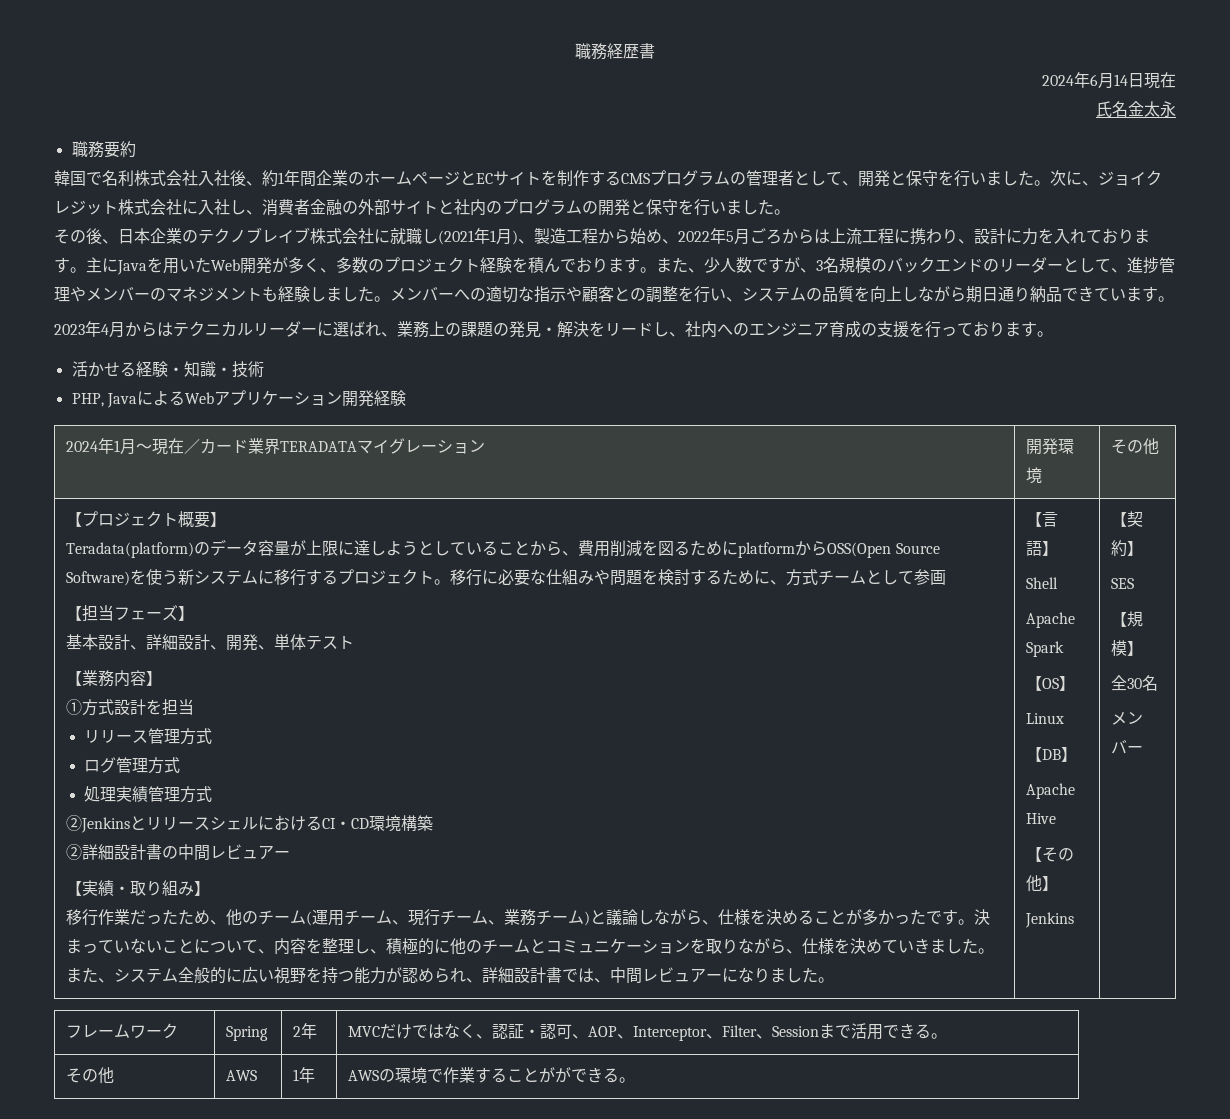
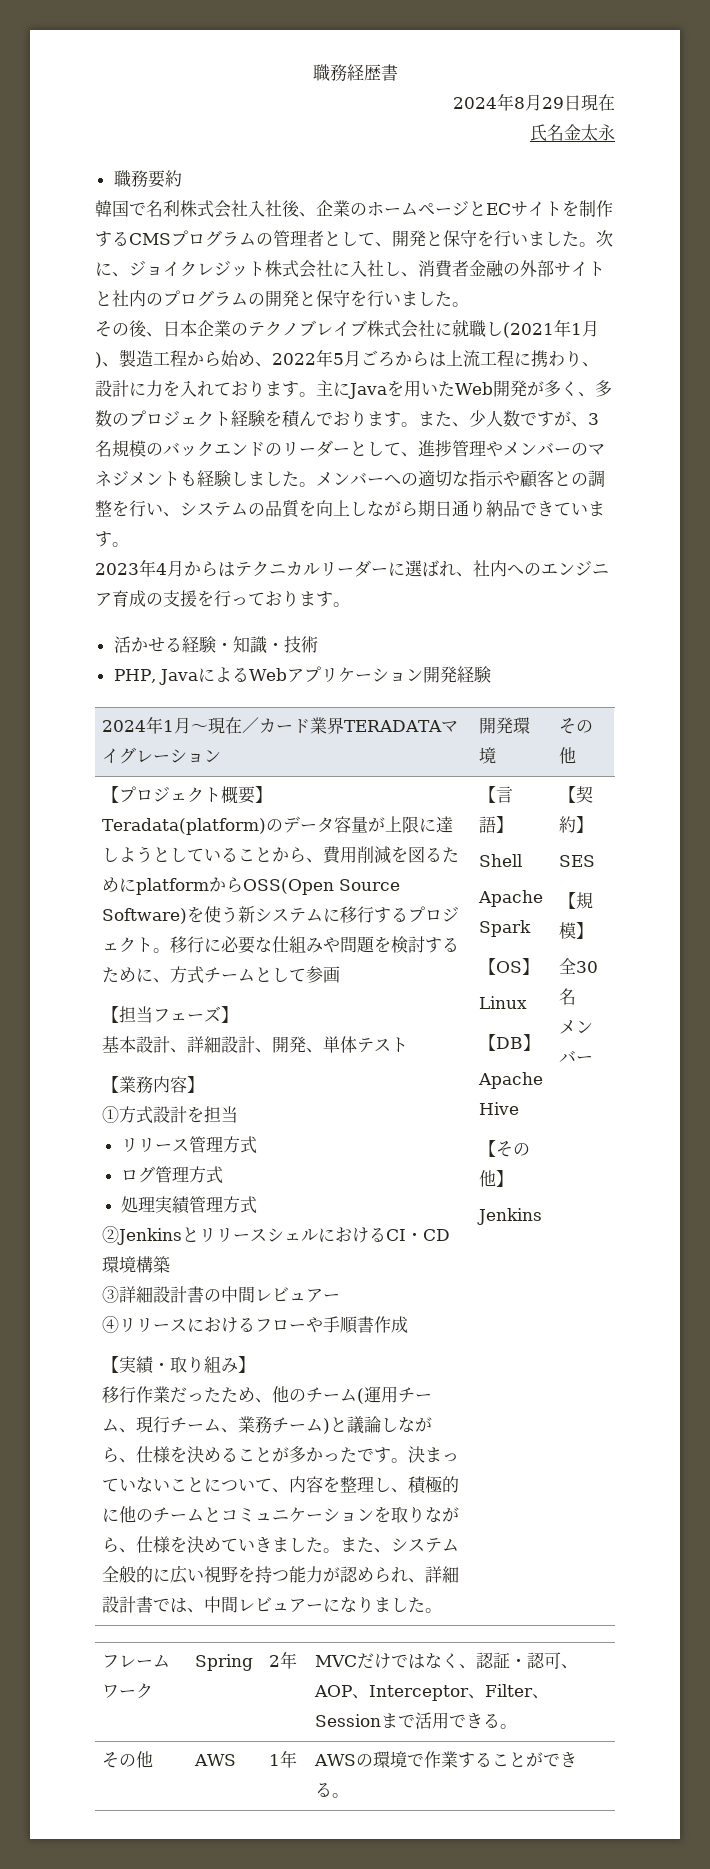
[1090,73,1128,89] 6月14 -> [514,94,564,111] 8月29
[262,170,316,187] 約1年間 -> (316, 214) none
[397,321,685,338] 業務上の課題の発見・解決をリードし、 -> (473, 574) none
[66,844,83,860] ② -> [102,1286,120,1303] ③
(291, 854) none -> [102,1316,409,1334] // ④リリースにおけるフローや手順書作成
[555,1067,572,1083] が -> (544, 1759) none

